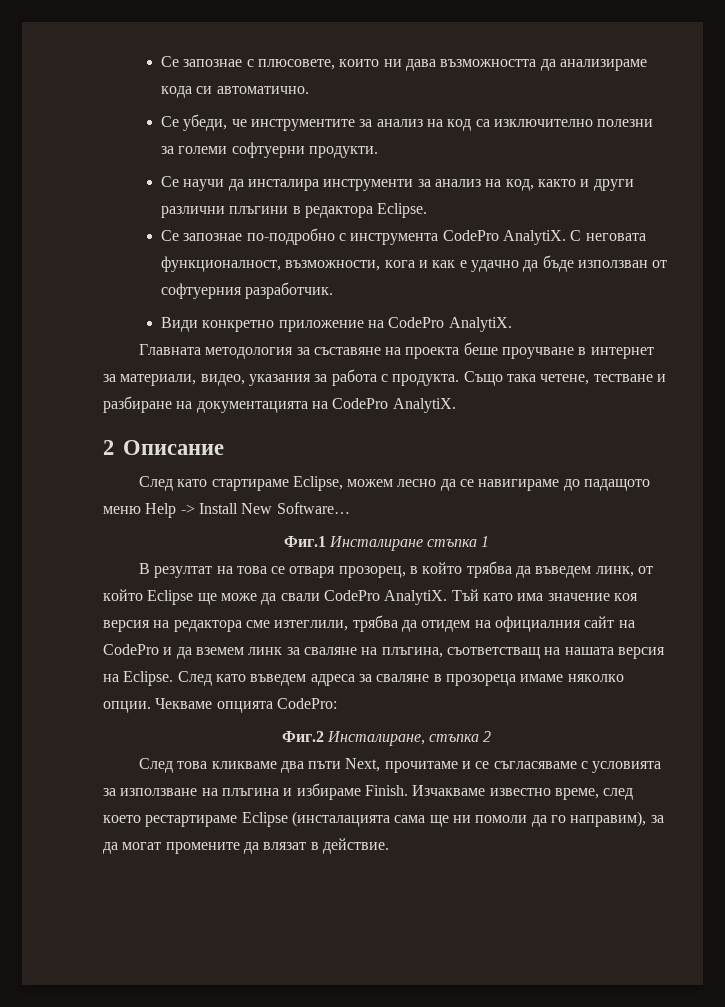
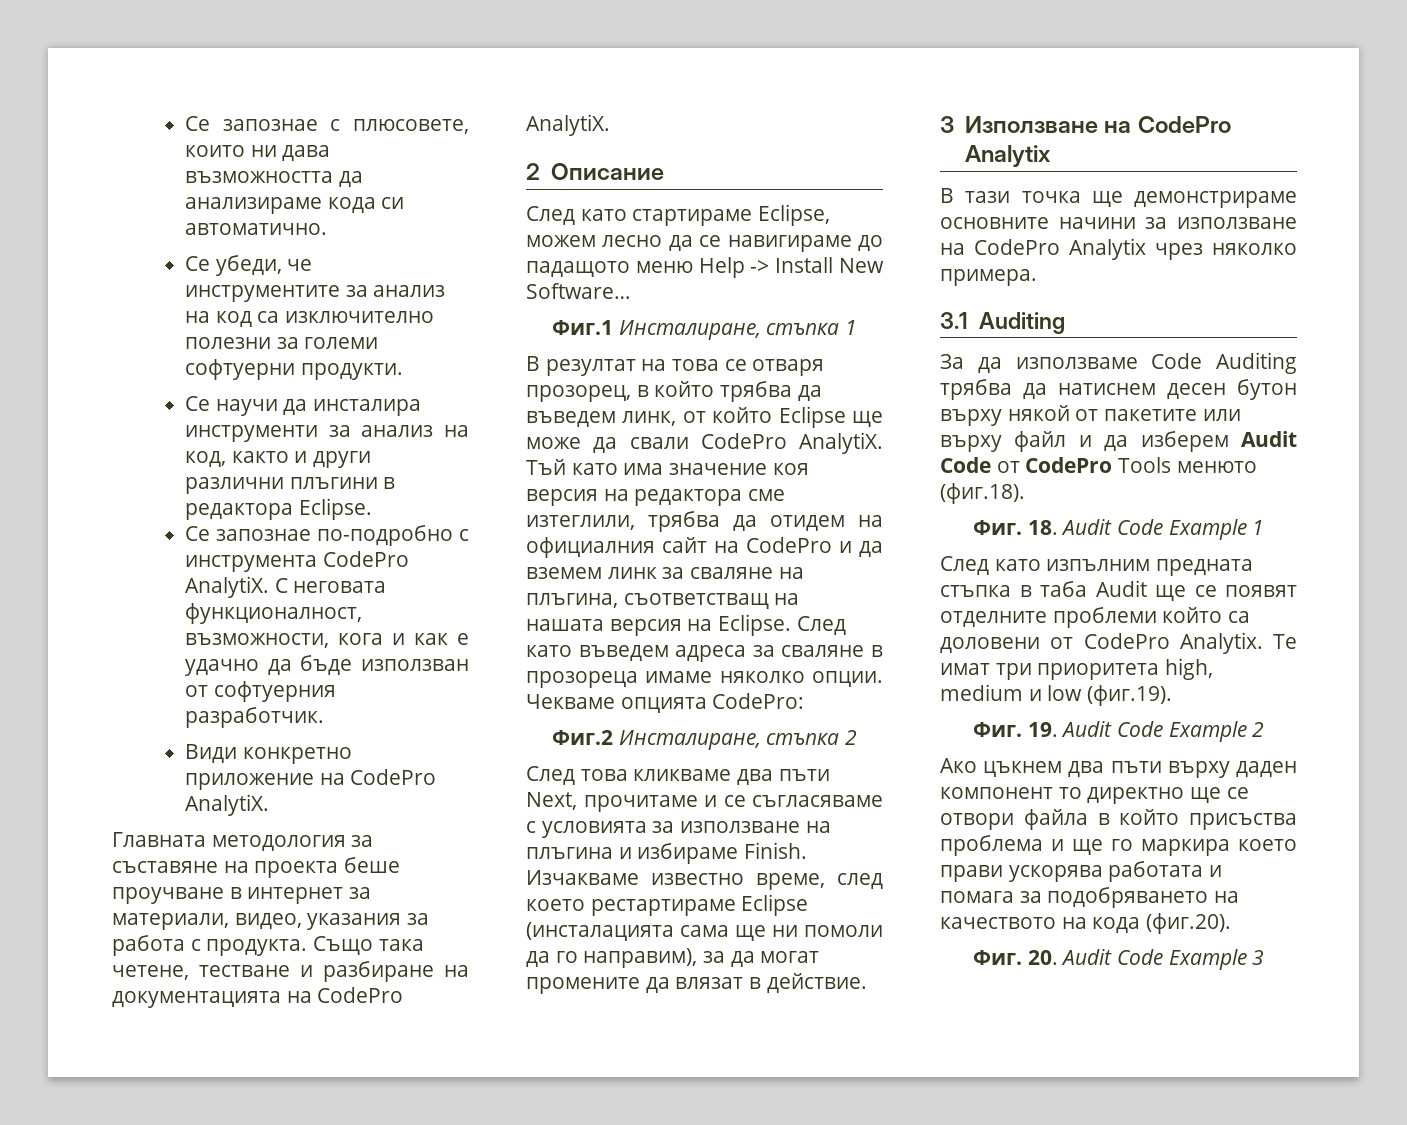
[328,536,423,551] Инсталиране -> [618,320,761,340] Инсталиране,
(389, 846) none -> [940,116,1231,133] [964,145,1051,167] [940,188,1297,208] [940,217,1297,229] [940,238,1297,260] [940,269,1037,286] [940,312,1065,334] [940,352,1297,374] [940,379,1297,400] [940,405,1241,426] [940,431,1297,452] [940,457,1257,473] [940,483,1025,504] [972,519,1265,540] [940,556,1254,576] [940,580,1297,601] [940,607,1251,628] [940,632,1297,654] [940,658,1214,680] [940,684,1173,706] [972,721,1265,742] [940,758,1297,778] [940,787,1249,804] [940,809,1297,830] [940,835,1297,856] [940,861,1223,882] [940,887,1240,908] [940,913,1232,934] [972,949,1265,970] // 3 Използване на CodePro Analytix // В тази точка ще демонстрираме основните начини за използване на CodePro Analytix чрез няколко примера. // 3.1 Auditing // За да използваме Code Auditing трябва да натиснем десен бутон върху някой от пакетите или върху файл и да изберем Audit Code от CodePro Tools менюто (фиг.18). // Фиг. 18. Audit Code Example 1 // След като изпълним предната стъпка в таба Audit ще се появят отделните проблеми който са доловени от CodePro Analytix. Те имат три приоритета high, medium и low (фиг.19). // Фиг. 19. Audit Code Example 2 // Ако цъкнем два пъти върху даден компонент то директно ще се отвори файла в който присъства проблема и ще го маркира което прави ускорява работата и помага за подобряването на качеството на кода (фиг.20). // Фиг. 20. Audit Code Example 3

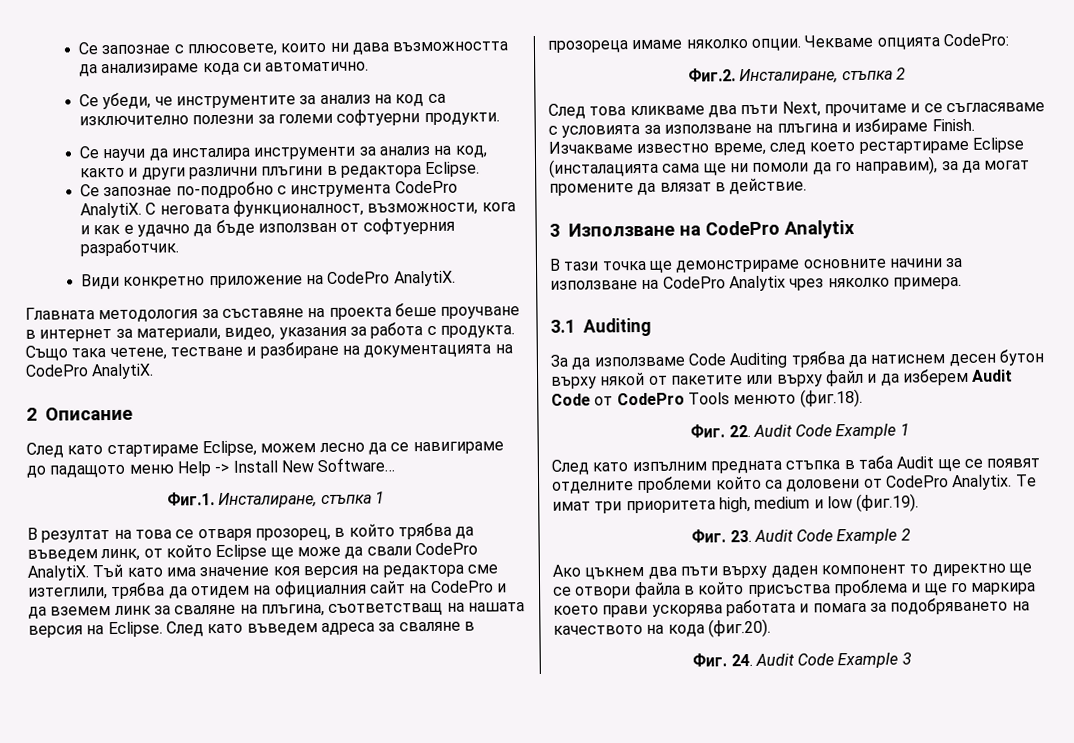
[551,320,613,335] Фиг.1 -> [167,492,216,506] Фиг.1.
[551,730,613,745] Фиг.2 -> [688,68,737,82] Фиг.2.
[1027,520,1058,535] 18. -> [728,424,751,438] 22.
[1027,722,1058,737] 19. -> [729,529,752,543] 23.
[1027,950,1058,965] 20. -> [730,653,753,667] 24.

